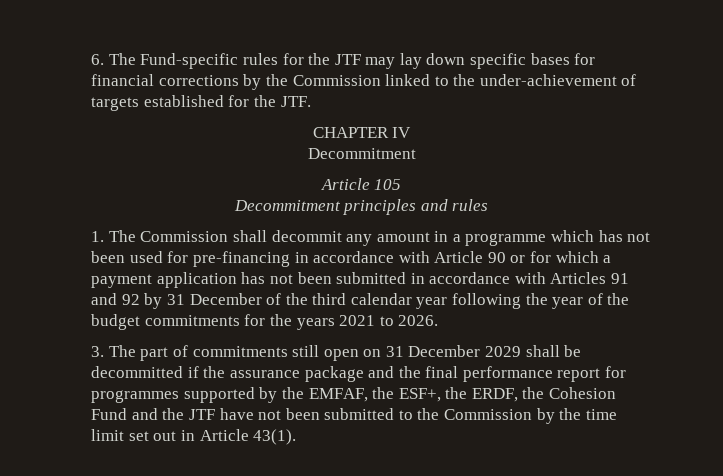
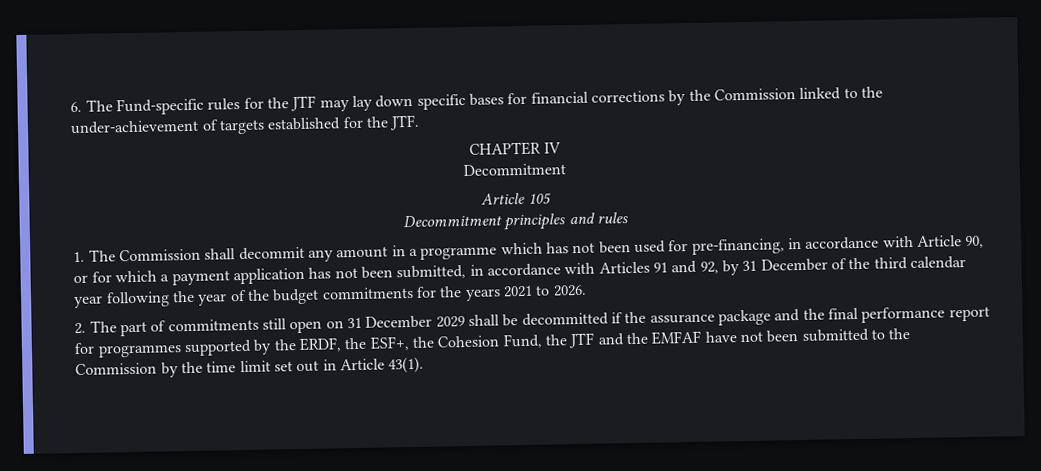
[192,251,290,267] pre-financing -> [691,238,785,255] pre-financing,
[487,252,506,263] 90 -> [965,235,985,249] 90,
[336,272,407,284] submitted -> [396,264,467,280] submitted,
[121,294,140,305] 92 -> [699,261,719,274] 92,
[91,346,105,357] 3. -> [74,322,87,335] 2.
[308,388,368,402] EMFAF, -> [299,337,343,352] ERDF,
[471,387,617,402] [91,408,215,420] ERDF, the Cohesion Fund and the JTF -> [437,330,702,349] Cohesion Fund, the JTF and the EMFAF

